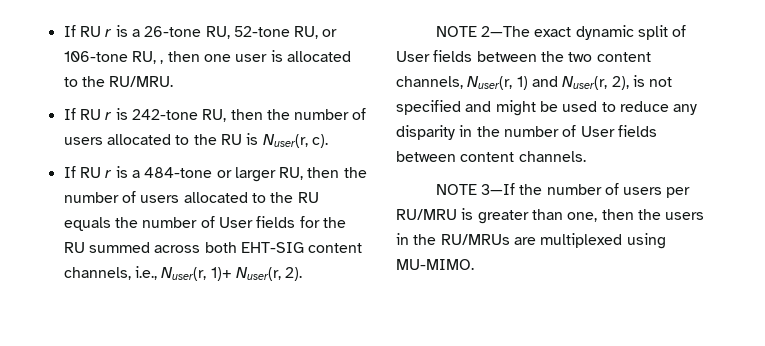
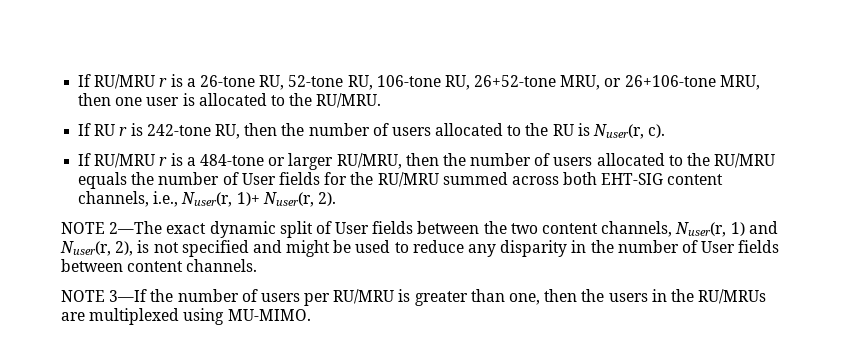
[63,25,101,37] If RU -> [78,74,156,89] If RU/MRU
[322,29,338,37] or -> (373, 82) none
[160,60,164,64] , -> [474,75,760,90] 26+52-tone MRU, or 26+106-tone MRU,
[79,167,101,178] RU -> [94,153,156,168] RU/MRU
[279,167,367,180] [63,191,319,203] RU, then the number of users allocated to the RU -> [336,153,776,169] RU/MRU, then the number of users allocated to the RU/MRU
[63,242,85,253] RU -> [377,172,439,187] RU/MRU

